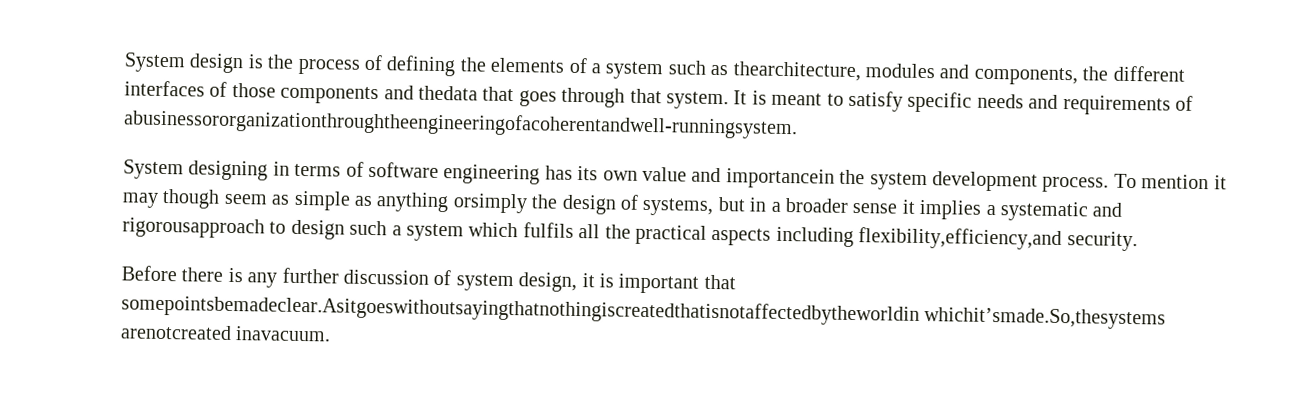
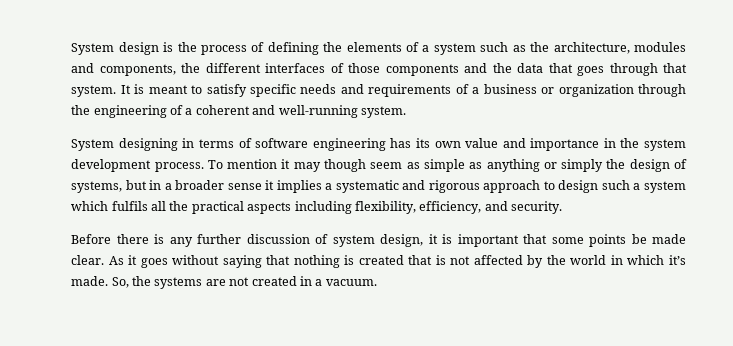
[732,61,861,82] thearchitecture, -> [530,42,630,54] the architecture,
[418,85,479,101] thedata -> [492,63,544,73] the data
[123,109,799,140] abusinessororganizationthroughtheengineeringofacoherentandwell-runningsystem. -> [472,84,686,97] [71,105,406,118] a business or organization through the engineering of a coherent and well-running system.
[725,168,835,189] importancein -> [530,138,616,151] importance in
[452,193,528,214] orsimply -> [543,159,604,172] or simply
[122,217,266,239] rigorousapproach -> [428,180,541,193] rigorous approach
[858,227,1063,251] flexibility,efficiency,and -> [354,201,508,214] flexibility, efficiency, and
[121,294,1167,330] [120,324,332,342] somepointsbemadeclear.Asitgoeswithoutsayingthatnothingiscreatedthatisnotaffectedbytheworldin whichit’smade.So,thesystems arenotcreated inavacuum. -> [551,234,687,247] [71,255,686,268] [71,276,377,289] some points be made clear. As it goes without saying that nothing is created that is not affected by the world in which it’s made. So, the systems are not created in a vacuum.

